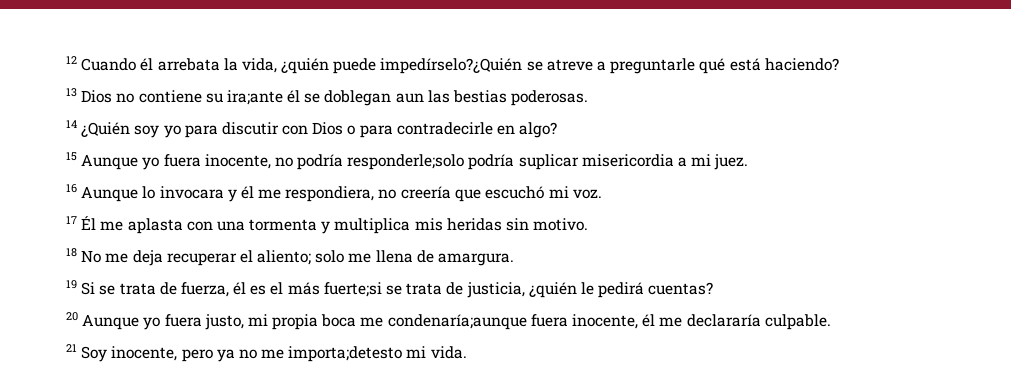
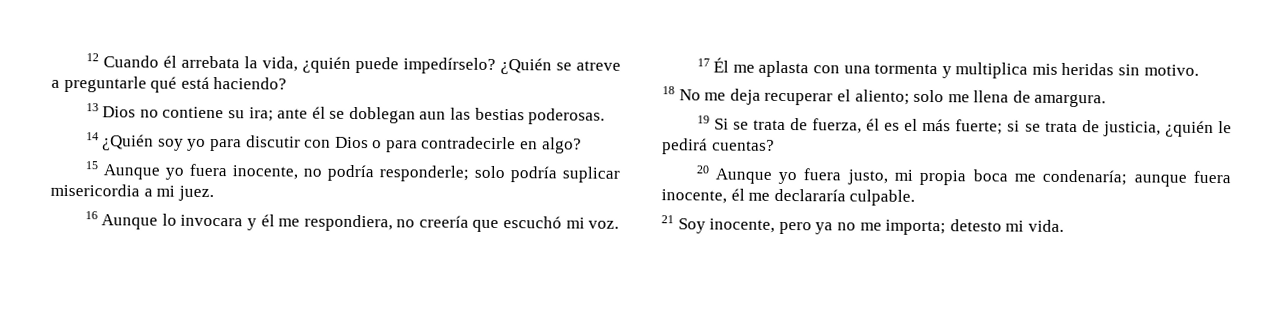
[380,58,523,74] impedírselo?¿Quién -> [402,57,552,75] impedírselo? ¿Quién
[226,90,283,105] ira;ante -> [248,107,309,122] ira; ante
[347,154,465,170] responderle;solo -> [378,165,505,182] responderle; solo
[323,282,382,297] fuerte;si -> [955,119,1021,135] fuerte; si
[387,314,527,330] condenaría;aunque -> [1042,169,1187,187] condenaría; aunque
[288,346,403,362] importa;detesto -> [885,219,1002,236] importa; detesto

